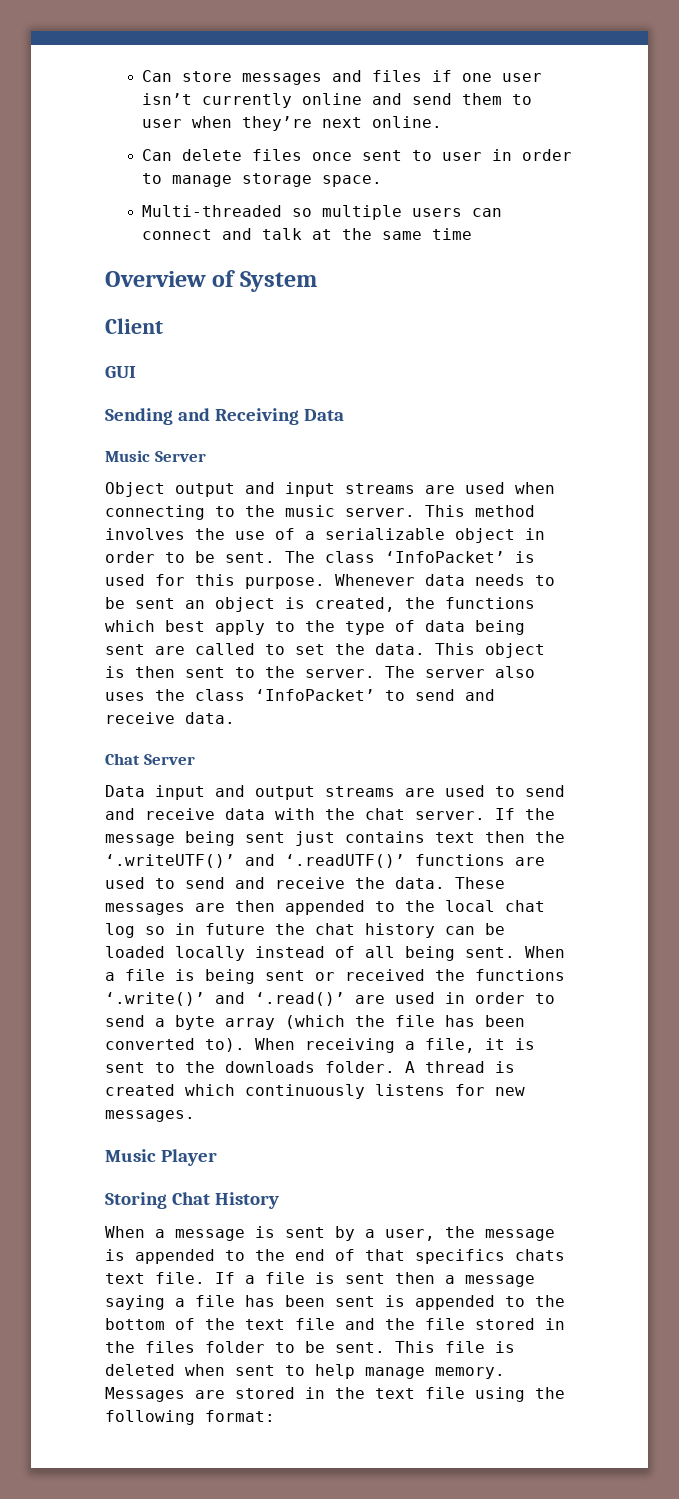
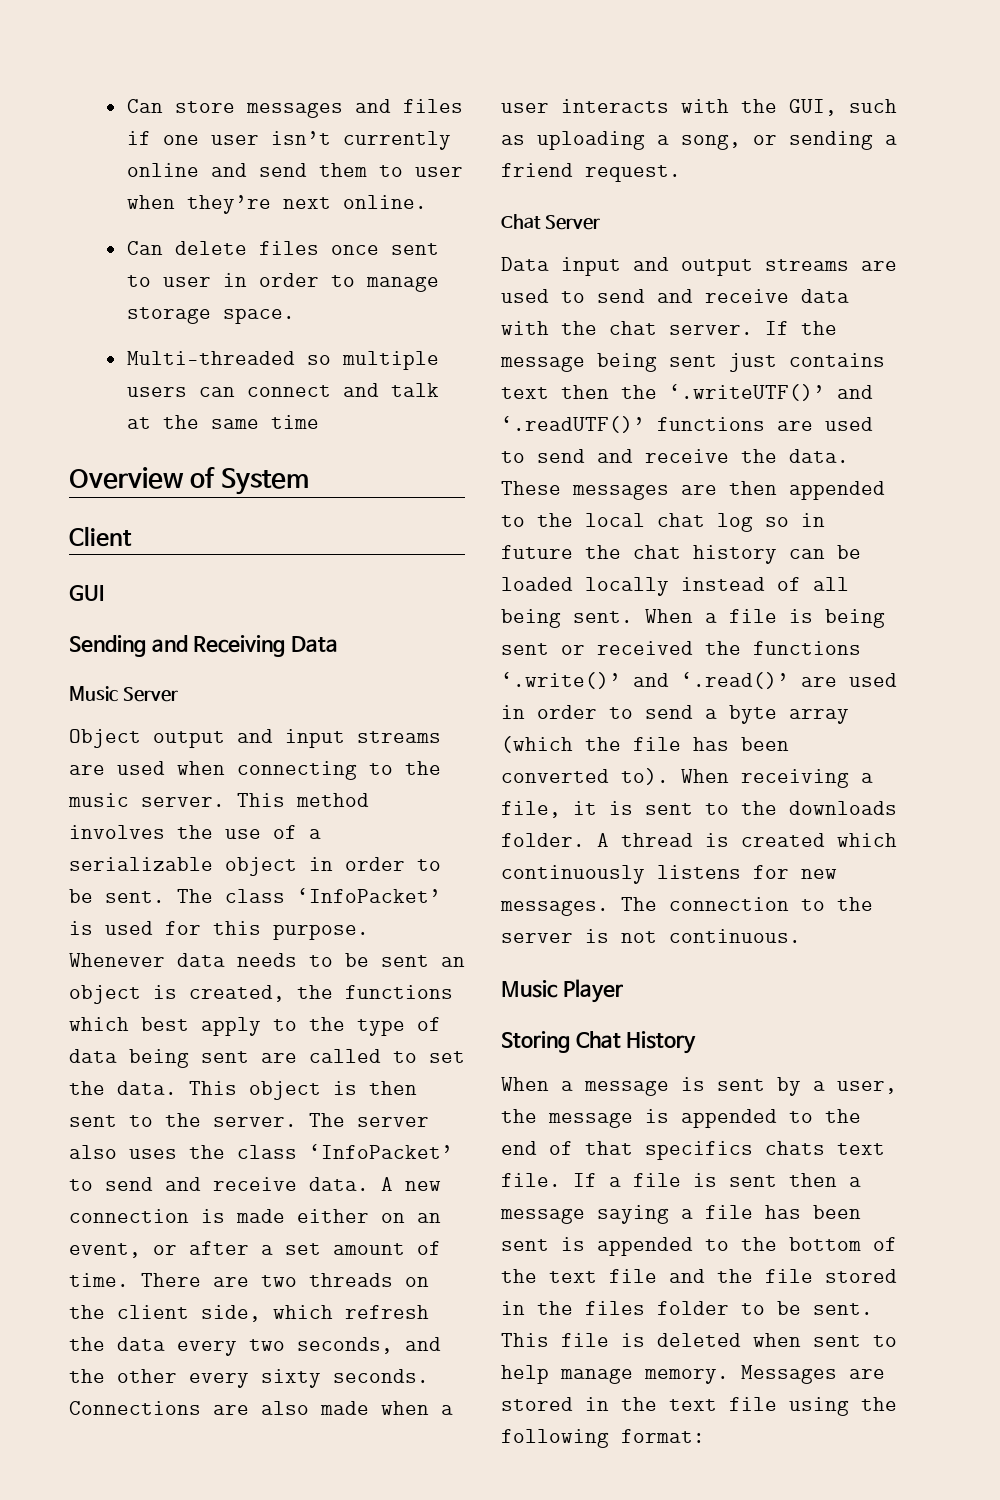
(235, 718) none -> [381,1177,441,1191] [69,1209,441,1223] [69,1241,441,1258] [69,1273,429,1287] [69,1305,429,1322] [69,1337,441,1356] [69,1369,429,1388] [69,1401,453,1415] [501,99,897,116] [501,131,897,150] [501,163,681,182] A new connection is made either on an event, or after a set amount of time. There are two threads on the client side, which refresh the data every two seconds, and the other every sixty seconds. Connections are also made when a user interacts with the GUI, such as uploading a song, or sending a friend request.
(195, 1116) none -> [621,897,873,911] [501,929,801,943] The connection to the server is not continuous.

